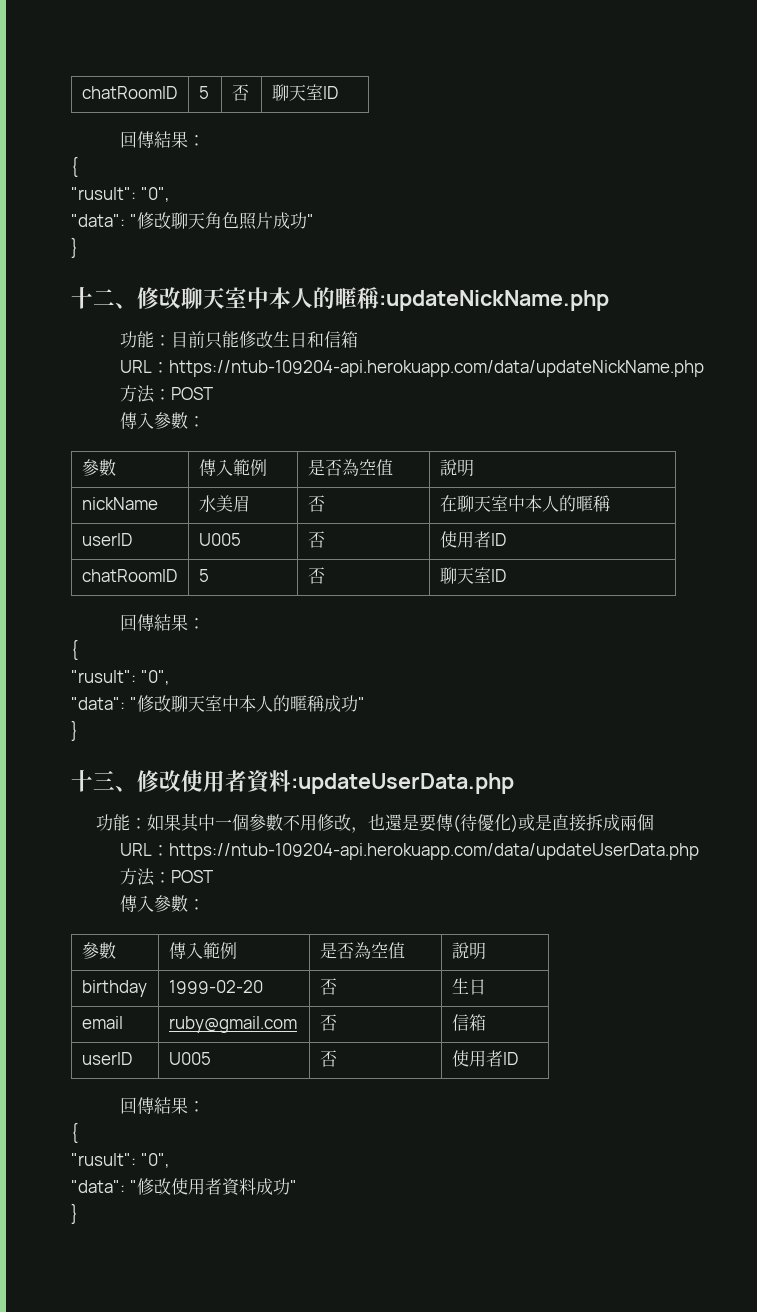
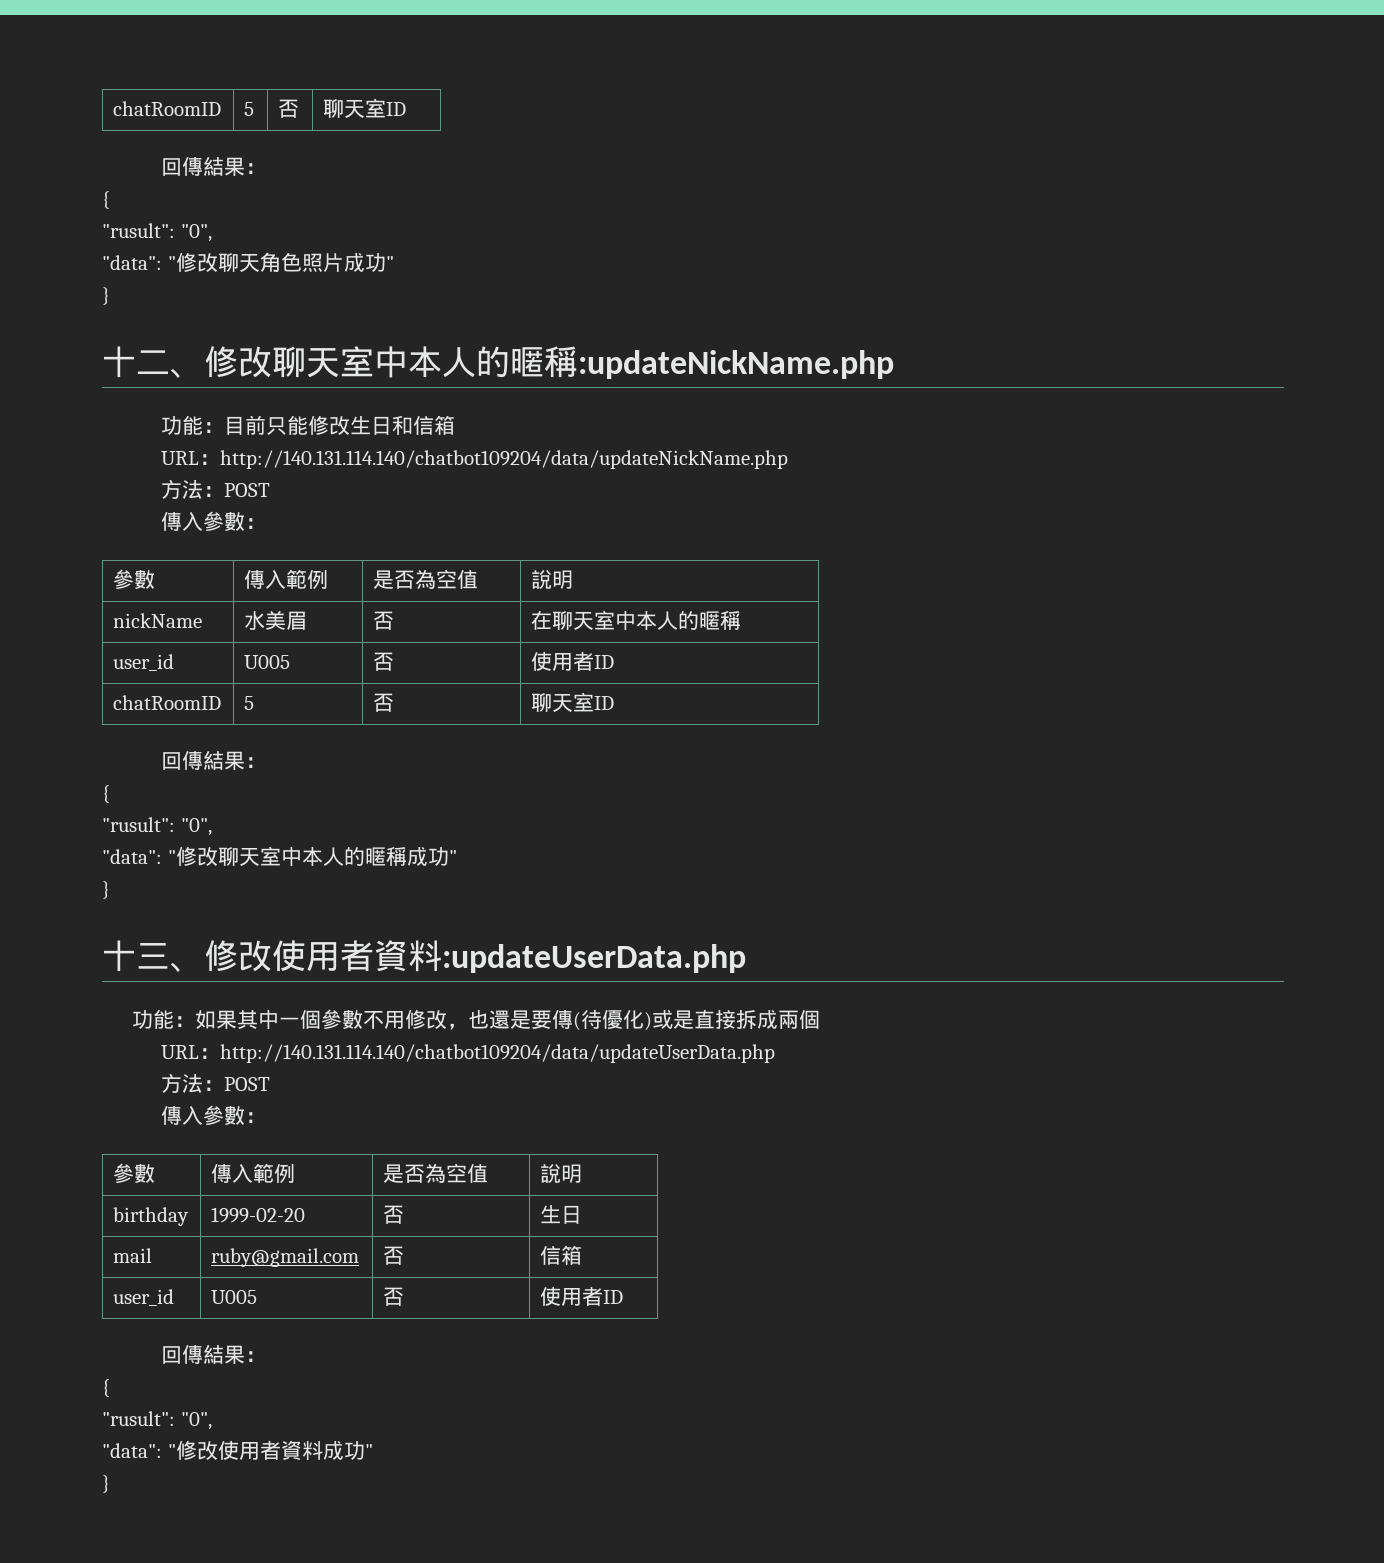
[169,360,705,377] https://ntub-109204-api.herokuapp.com/data/updateNickName.php -> [220,450,789,469] http://140.131.114.140/chatbot109204/data/updateNickName.php
[81,533,132,546] userID -> [113,654,175,671] user_id
[169,843,700,860] https://ntub-109204-api.herokuapp.com/data/updateUserData.php -> [220,1044,776,1063] http://140.131.114.140/chatbot109204/data/updateUserData.php
[81,1016,123,1029] email -> [113,1248,153,1263] mail
[81,1052,132,1065] userID -> [113,1289,175,1306] user_id

